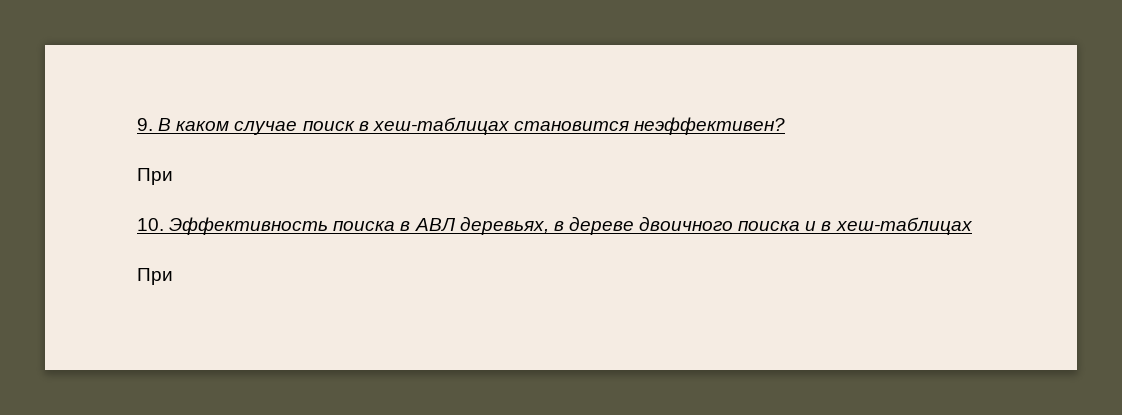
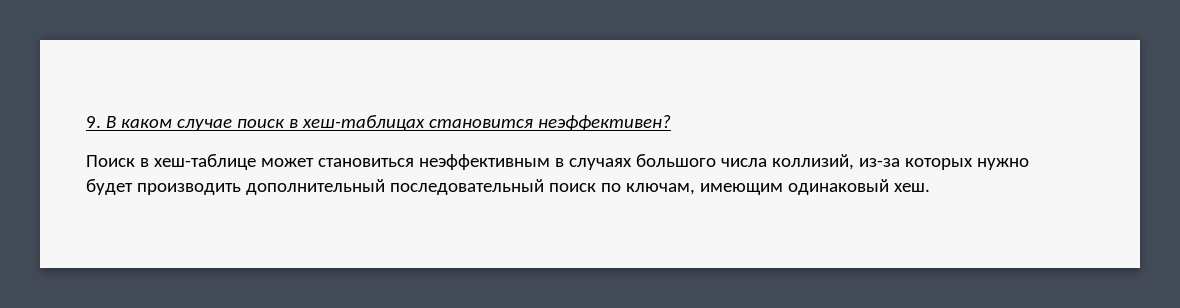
[137,168,173,185] [137,216,973,235] [137,268,173,285] При // 10. Эффективность поиска в АВЛ деревьях, в дереве двоичного поиска и в хеш-таблицах // При -> [86,154,1029,170] [86,179,930,195] Поиск в хеш-таблице может становиться неэффективным в случаях большого числа коллизий, из-за которых нужно будет производить дополнительный последовательный поиск по ключам, имеющим одинаковый хеш.

